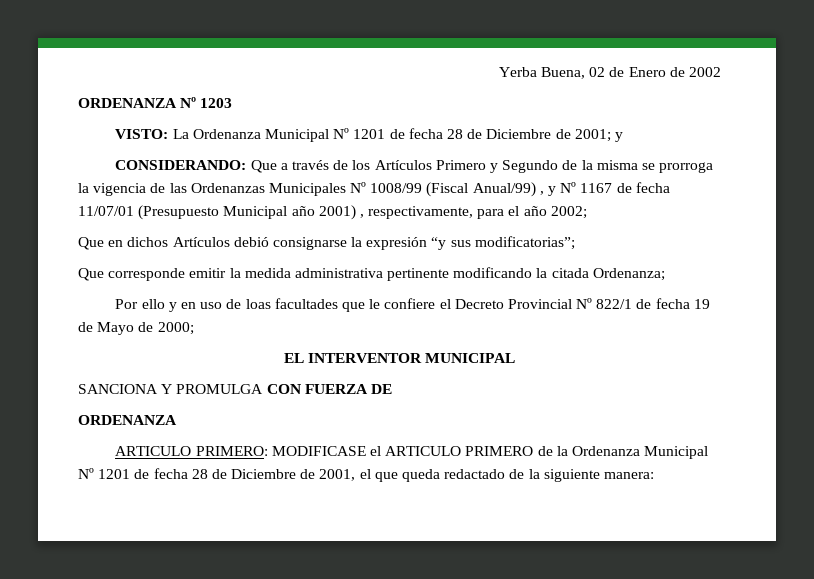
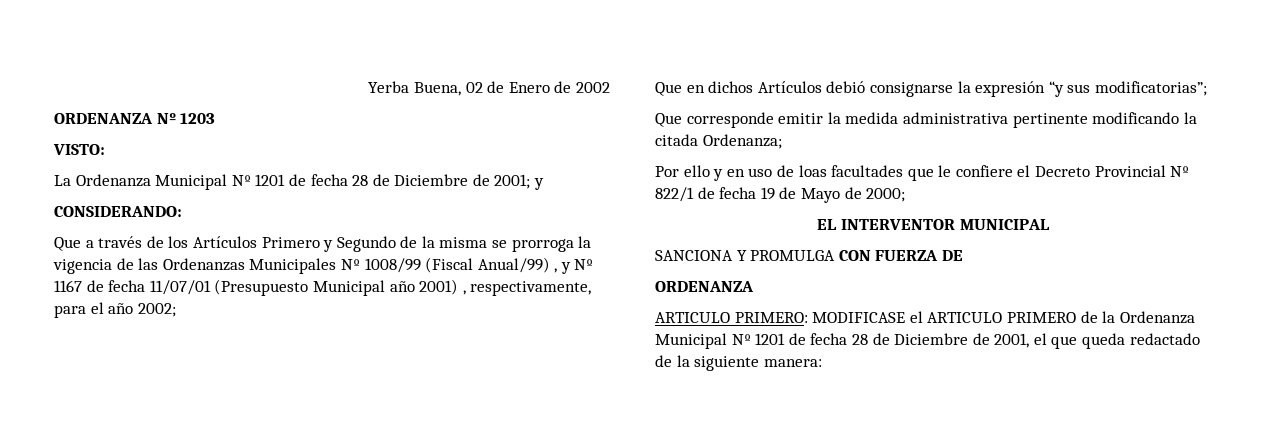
(169, 134) none -> (105, 149) //
(247, 165) none -> (182, 211) //

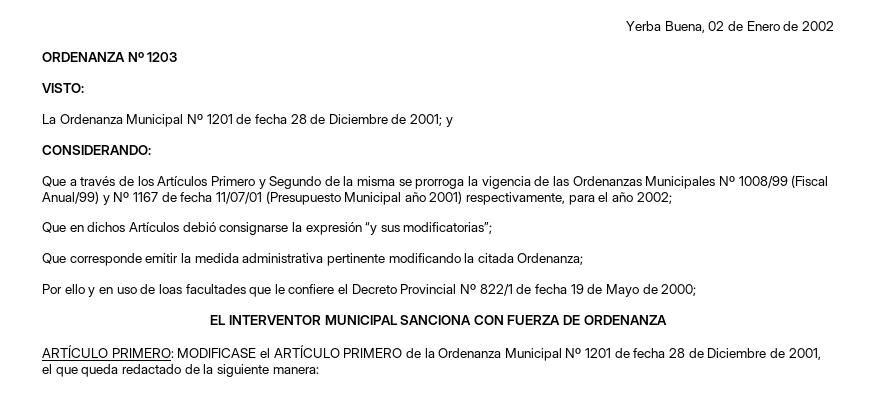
[554,268,558,273] , -> (99, 197) none
[462,290,466,295] , -> (463, 197) none
[655,250,836,261] // SANCIONA Y PROMULGA -> [400,315,472,325] SANCIONA
(963, 255) // -> (581, 320) none
[655,312,730,323] ARTICULO -> [42,345,108,358] ARTÍCULO
[927,312,1003,323] ARTICULO -> [273,345,340,358] ARTÍCULO

